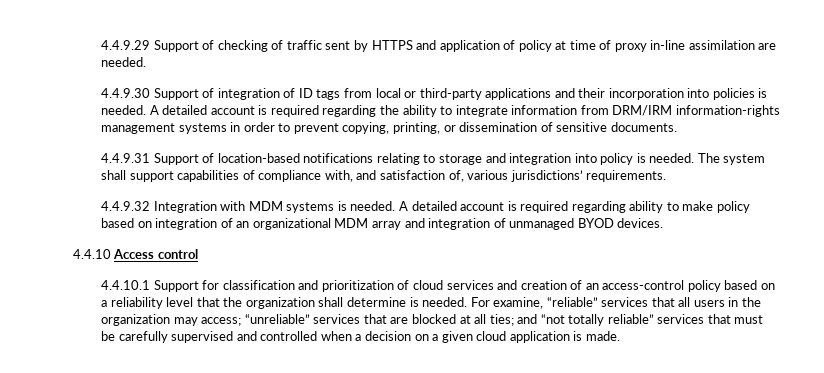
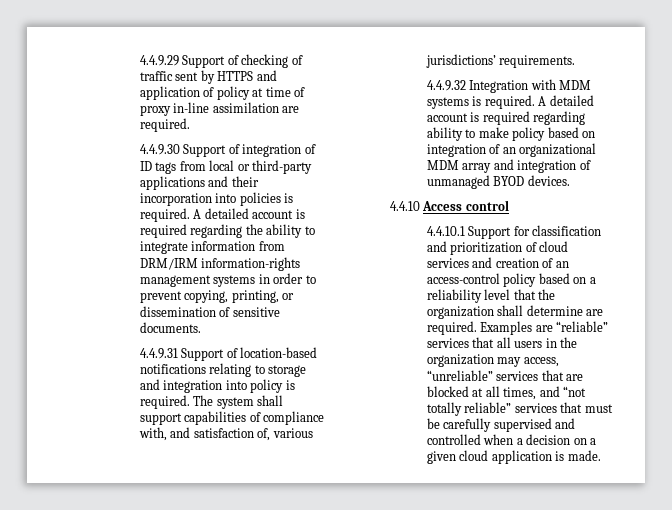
[101,57,147,67] needed. -> [139,118,190,132] required.
[101,105,147,115] needed. -> [139,208,190,222] required.
[649,153,695,163] needed. -> [139,395,190,409] required.
[350,201,396,211] needed. -> [484,95,535,109] required.
[409,297,544,309] is needed. For examine, -> [586,309,604,316] [426,321,553,335] are required. Examples are
[201,317,242,326] access; -> [523,357,559,367] access,
[489,314,514,326] ties; -> [503,387,537,400] times,

